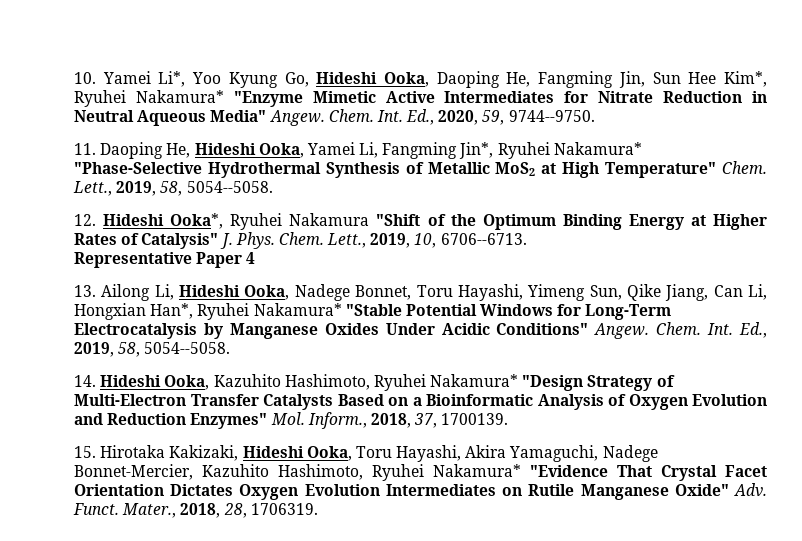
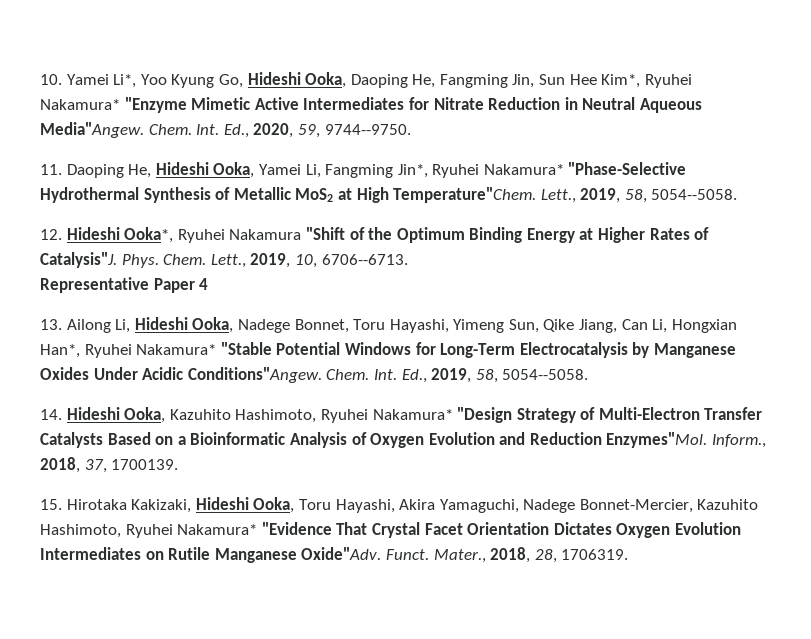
[210,110,325,126] Media" Angew. -> [40,122,144,138] Media"Angew.
[605,161,768,178] Temperature" Chem. -> [393,187,537,203] Temperature"Chem.
[141,233,233,249] Catalysis" J. -> [40,252,117,268] Catalysis"J.
[496,323,650,339] Conditions" Angew. -> [187,367,322,383] Conditions"Angew.
[190,412,305,429] Enzymes" Mol. -> [606,432,708,448] Enzymes"Mol.
[674,483,767,497] Oxide" Adv. -> [301,547,382,560] Oxide"Adv.

